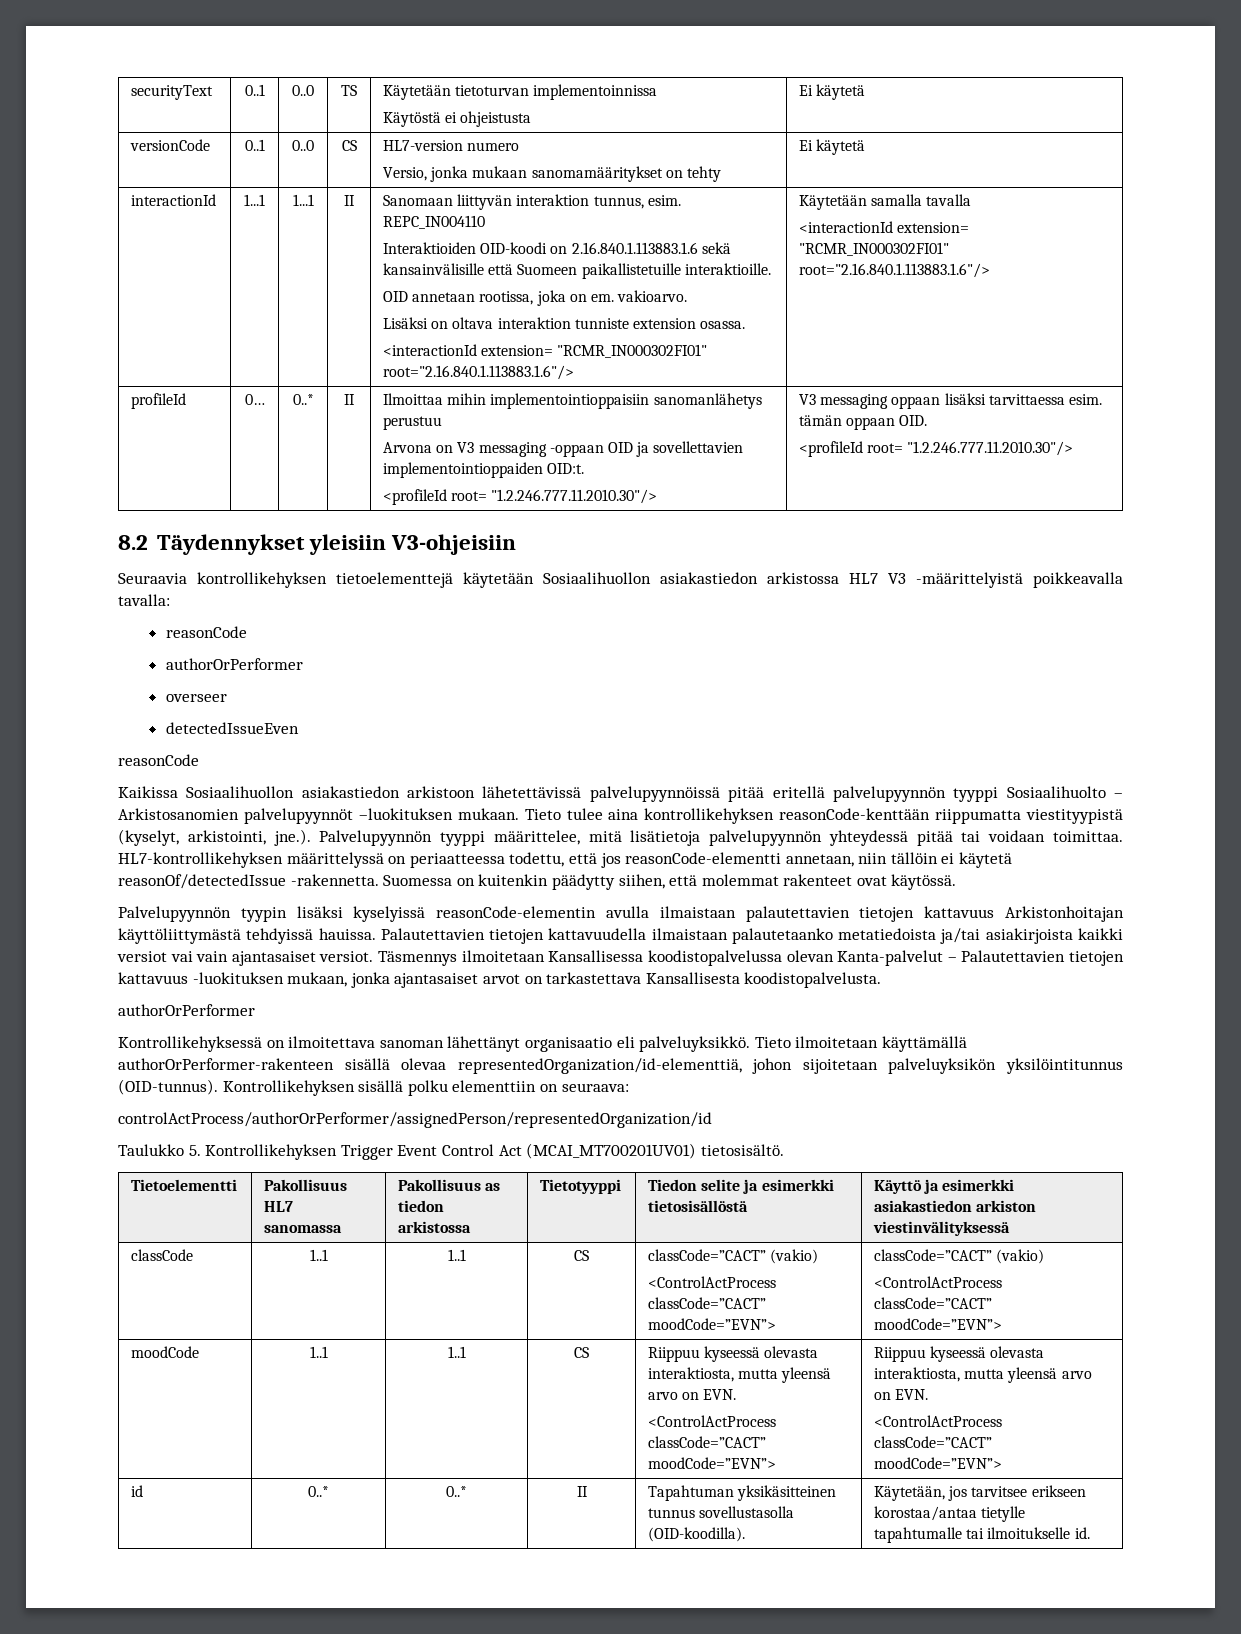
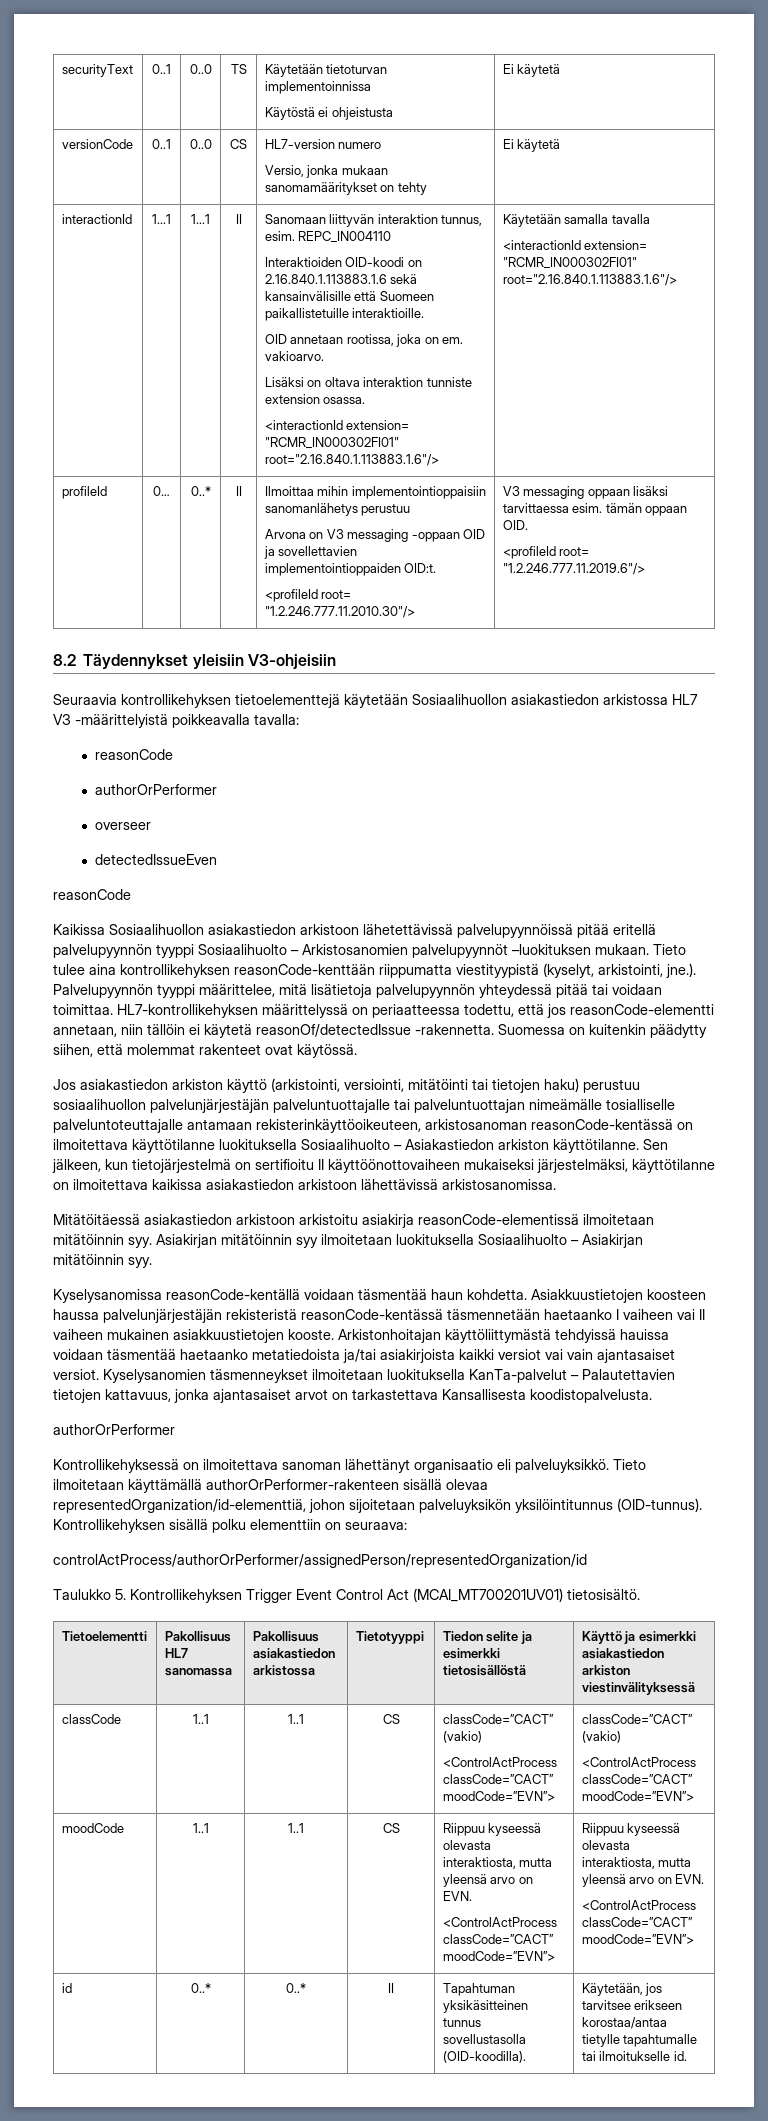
[907,441,1074,456] "1.2.246.777.11.2010.30"/> -> [502,563,645,575] "1.2.246.777.11.2019.6"/>
[118,906,1124,922] [118,928,833,944] Palvelupyynnön tyypin lisäksi kyselyissä reasonCode-elementin avulla ilmaistaan palautettavien tietojen kattavuus Arkistonhoitajan käyttöliittymästä tehdyissä hauissa. Palautettavien tietojen kattavuudella ilmaistaan palautetaanko -> [53,1078,640,1093] [53,1099,675,1113] [53,1119,693,1133] [53,1139,668,1153] [52,1159,715,1173] [53,1179,556,1190] [53,1214,654,1228] [53,1234,643,1248] [53,1254,152,1268] [53,1289,706,1303] [53,1309,705,1323] [53,1329,669,1343] [53,1349,248,1360] Jos asiakastiedon arkiston käyttö (arkistointi, versiointi, mitätöinti tai tietojen haku) perustuu sosiaalihuollon palvelunjärjestäjän palveluntuottajalle tai palveluntuottajan nimeämälle tosialliselle palveluntoteuttajalle antamaan rekisterinkäyttöoikeuteen, arkistosanoman reasonCode-kentässä on ilmoitettava käyttötilanne luokituksella Sosiaalihuolto – Asiakastiedon arkiston käyttötilanne. Sen jälkeen, kun tietojärjestelmä on sertifioitu II käyttöönottovaiheen mukaiseksi järjestelmäksi, käyttötilanne on ilmoitettava kaikissa asiakastiedon arkistoon lähettävissä arkistosanomissa. // Mitätöitäessä asiakastiedon arkistoon arkistoitu asiakirja reasonCode-elementissä ilmoitetaan mitätöinnin syy. Asiakirjan mitätöinnin syy ilmoitetaan luokituksella Sosiaalihuolto – Asiakirjan mitätöinnin syy. // Kyselysanomissa reasonCode-kentällä voidaan täsmentää haun kohdetta. Asiakkuustietojen koosteen haussa palvelunjärjestäjän rekisteristä reasonCode-kentässä täsmennetään haetaanko I vaiheen vai II vaiheen mukainen asiakkuustietojen kooste. Arkistonhoitajan käyttöliittymästä tehdyissä hauissa voidaan täsmentää haetaanko
[378,950,1124,966] [118,972,348,987] Täsmennys ilmoitetaan Kansallisessa koodistopalvelussa olevan Kanta-palvelut – Palautettavien tietojen kattavuus -luokituksen mukaan, -> [103,1369,675,1383] [53,1389,171,1403] Kyselysanomien täsmenneykset ilmoitetaan luokituksella KanTa-palvelut – Palautettavien tietojen kattavuus,
[485,1183,501,1191] [398,1200,445,1212] as tiedon -> [252,1648,335,1659] asiakastiedon

